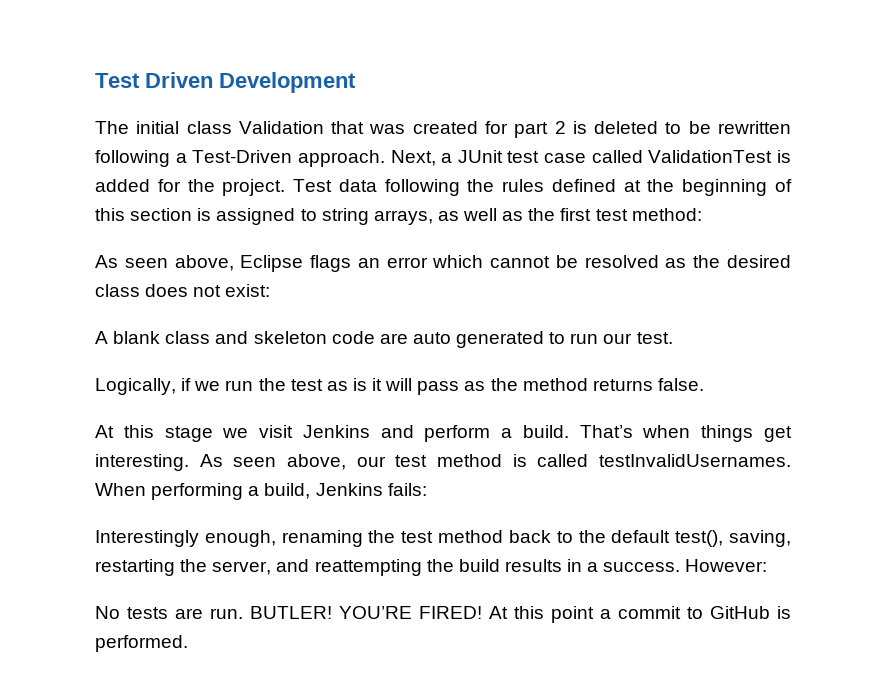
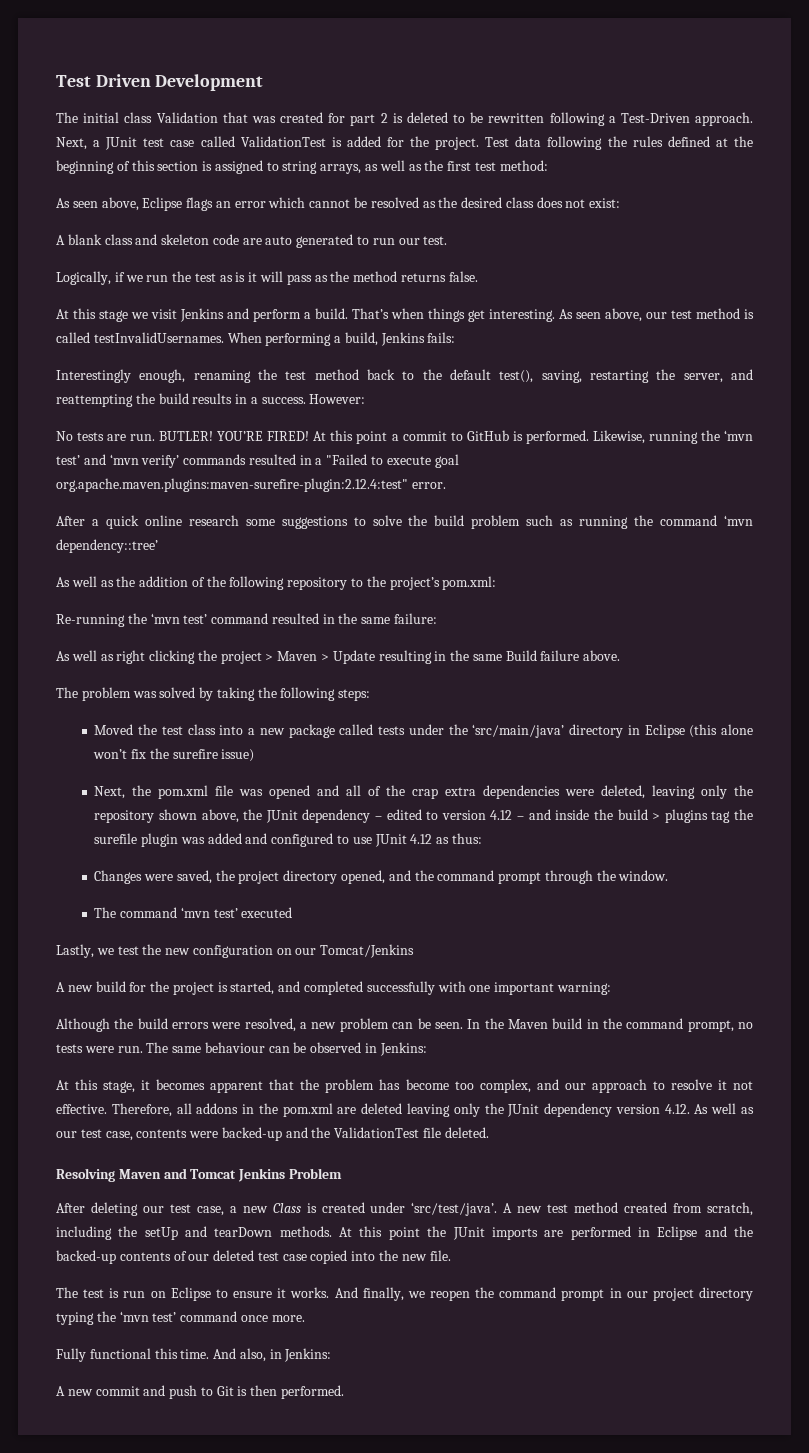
(188, 643) none -> [592,430,753,444] [56,454,459,468] [56,478,446,492] [56,515,754,529] [56,539,158,553] [56,576,497,590] [56,613,438,627] [56,650,621,664] [56,687,371,701] [94,724,754,738] [93,748,255,762] [94,785,753,799] [94,809,754,823] [94,833,482,847] [94,870,669,884] [94,907,293,918] [56,944,415,958] [56,981,611,995] [56,1018,754,1032] [56,1042,427,1056] [56,1079,753,1093] [56,1103,755,1117] [56,1127,489,1141] [56,1168,342,1182] [56,1202,754,1216] [56,1226,754,1240] [56,1250,451,1264] [56,1287,753,1301] [56,1311,305,1325] [56,1348,332,1362] [56,1385,345,1399] Likewise, running the ‘mvn test’ and ‘mvn verify’ commands resulted in a "Failed to execute goal org.apache.maven.plugins:maven-surefire-plugin:2.12.4:test" error. // After a quick online research some suggestions to solve the build problem such as running the command ‘mvn dependency::tree’ // As well as the addition of the following repository to the project’s pom.xml: // Re-running the ‘mvn test’ command resulted in the same failure: // As well as right clicking the project > Maven > Update resulting in the same Build failure above. // The problem was solved by taking the following steps: // Moved the test class into a new package called tests under the ‘src/main/java’ directory in Eclipse (this alone won’t fix the surefire issue) // Next, the pom.xml file was opened and all of the crap extra dependencies were deleted, leaving only the repository shown above, the JUnit dependency – edited to version 4.12 – and inside the build > plugins tag the surefile plugin was added and configured to use JUnit 4.12 as thus: // Changes were saved, the project directory opened, and the command prompt through the window. // The command ‘mvn test’ executed // Lastly, we test the new configuration on our Tomcat/Jenkins // A new build for the project is started, and completed successfully with one important warning: // Although the build errors were resolved, a new problem can be seen. In the Maven build in the command prompt, no tests were run. The same behaviour can be observed in Jenkins: // At this stage, it becomes apparent that the problem has become too complex, and our approach to resolve it not effective. Therefore, all addons in the pom.xml are deleted leaving only the JUnit dependency version 4.12. As well as our test case, contents were backed-up and the ValidationTest file deleted. // Resolving Maven and Tomcat Jenkins Problem // After deleting our test case, a new Class is created under ‘src/test/java’. A new test method created from scratch, including the setUp and tearDown methods. At this point the JUnit imports are performed in Eclipse and the backed-up contents of our deleted test case copied into the new file. // The test is run on Eclipse to ensure it works. And finally, we reopen the command prompt in our project directory typing the ‘mvn test’ command once more. // Fully functional this time. And also, in Jenkins: // A new commit and push to Git is then performed.

